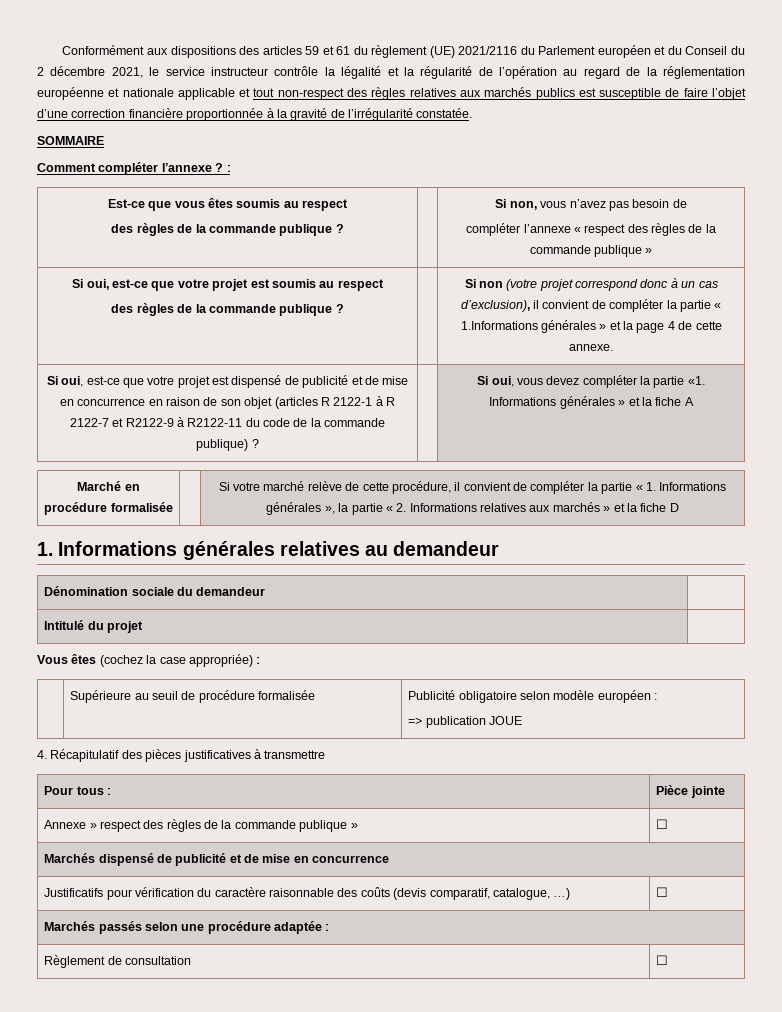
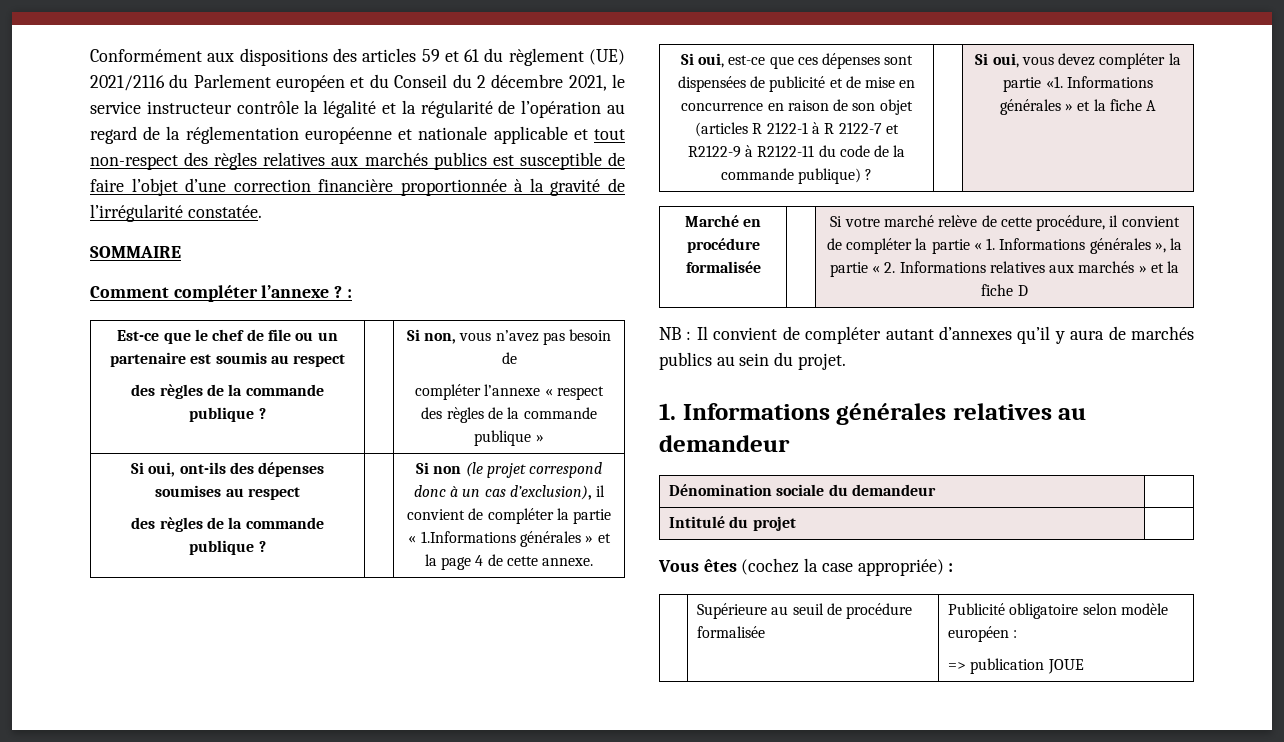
[174,198,233,208] vous êtes -> [195,329,338,341] [109,352,212,367] le chef de file ou un partenaire est
[112,279,316,291] est-ce que votre projet est soumis -> [179,462,325,477] [155,485,222,497] ont-ils des dépenses soumises
[506,279,538,291] (votre -> [465,462,483,477] (le
[147,375,282,388] votre projet est dispensé -> [797,53,914,69] [677,76,746,92] ces dépenses sont dispensées
(679, 507) none -> [659,326,1194,344] [659,352,846,370] // NB : Il convient de compléter autant d’annexes qu’il y aura de marchés publics au sein du projet.
[37,749,326,762] [44,786,111,795] [656,785,725,798] [44,819,358,832] [656,819,669,829] [44,853,390,866] [44,887,571,900] [656,887,669,897] [44,921,330,934] [44,955,191,968] [656,955,669,965] // 4. Récapitulatif des pièces justificatives à transmettre // Pour tous : | Pièce jointe // Annexe » respect des règles de la commande publique » | ☐ // Marchés dispensé de publicité et de mise en concurrence // Justificatifs pour vérification du caractère raisonnable des coûts (devis comparatif, catalogue, …) | ☐ // Marchés passés selon une procédure adaptée : // Règlement de consultation | ☐ -> (1084, 666) none

